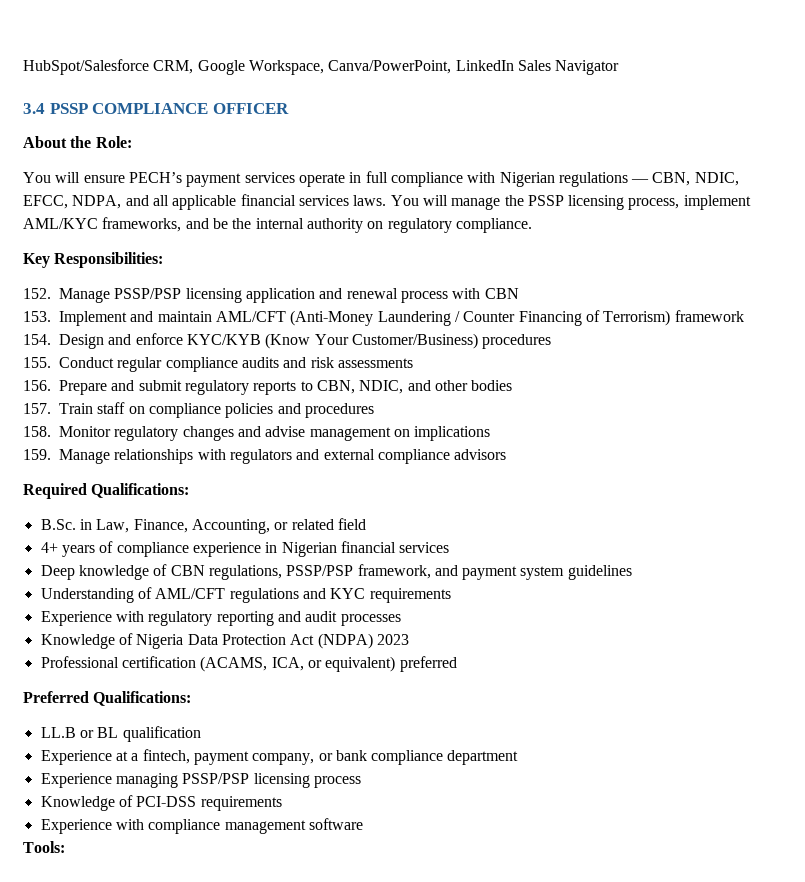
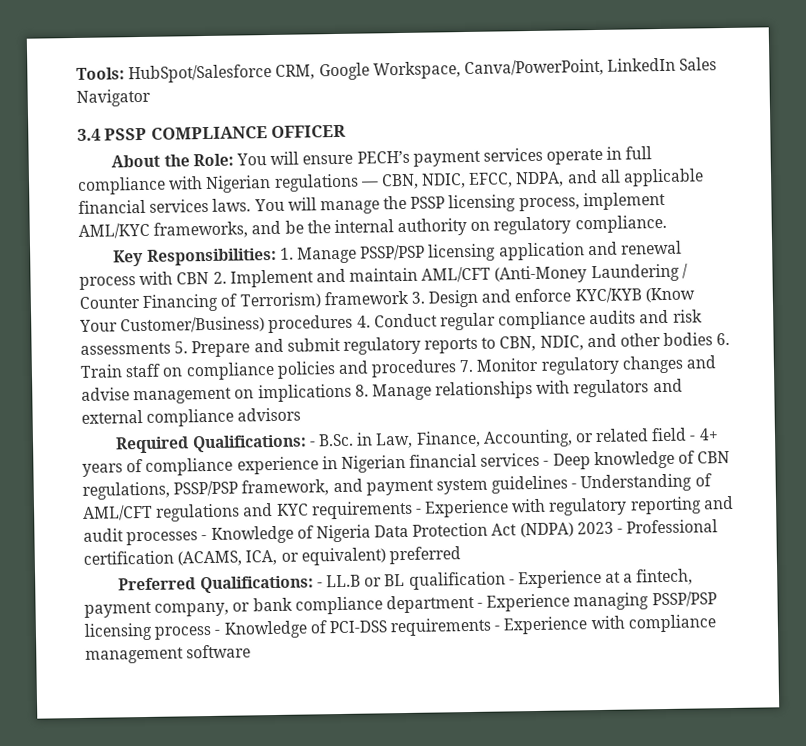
(23, 67) none -> [76,67,125,80] Tools:
(132, 142) // -> (234, 160) none
[23,288,51,299] // 152. -> [279,247,294,260] 1.
[23,311,51,322] // 153. -> [212,271,227,284] 2.
[23,334,51,345] // 154. -> [410,291,425,304] 3.
[23,357,51,368] // 155. -> [356,315,371,328] 4.
[23,380,51,391] // 156. -> [174,341,189,354] 5.
[23,403,51,414] // 157. -> [716,332,731,346] 6.
[23,426,51,437] // 158. -> [459,359,474,373] 7.
[23,449,51,460] // 159. -> [354,384,369,397] 8.
(190, 490) // -> [309,441,316,447] -
(366, 524) // -> [689,435,697,441] -
(450, 547) // -> [543,460,550,466] -
(632, 572) // -> [571,483,578,489] -
(451, 595) // -> [415,508,422,514] -
(401, 620) // -> [201,535,208,541] -
(409, 639) // -> [617,528,624,534] -
(192, 698) // -> [316,582,323,588] -
(201, 734) // -> [508,579,515,585] -
(519, 757) // -> [477,602,484,608] -
(361, 782) // -> [214,629,221,635] -
(282, 803) // -> [494,625,501,631] -
[23,841,65,853] // Tools: -> (252, 651) none

